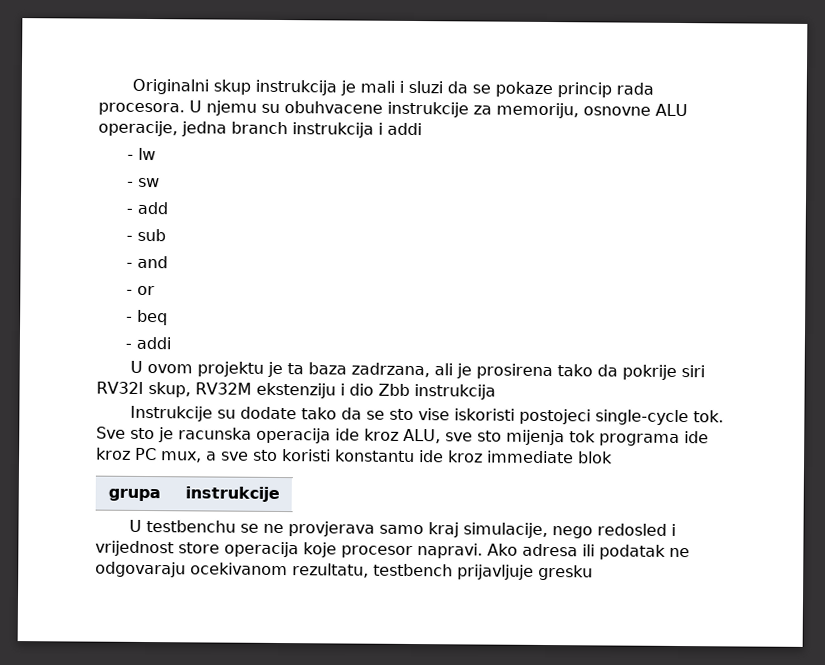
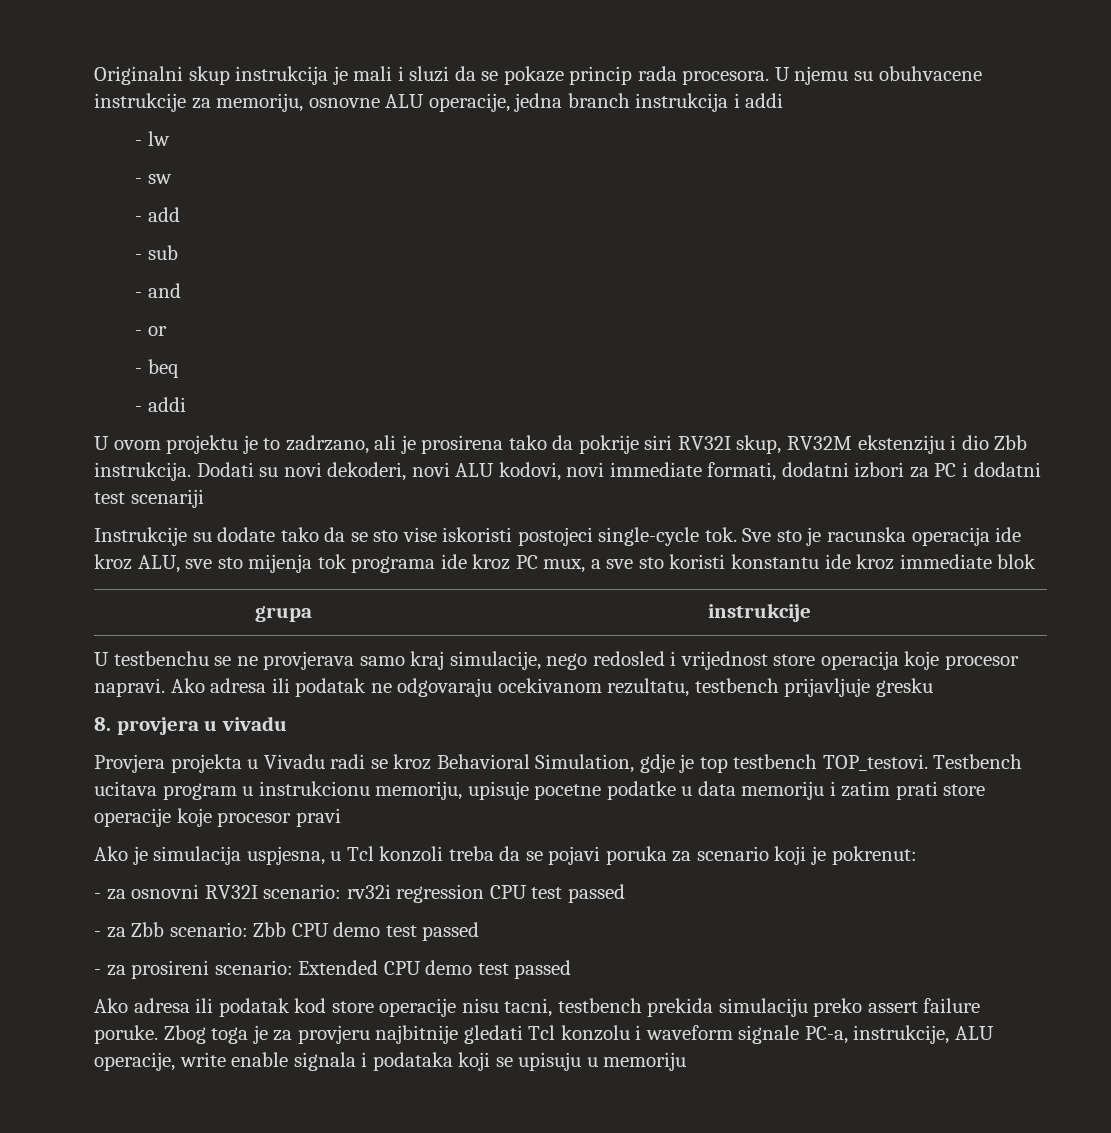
[286,362,430,378] ta baza zadrzana, -> [263,435,369,454] to zadrzano,
[413,384,496,400] instrukcija -> [94,462,1041,481] [94,489,204,508] instrukcija. Dodati su novi dekoderi, novi ALU kodovi, novi immediate formati, dodatni izbori za PC i dodatni test scenariji
(593, 572) none -> [94,716,287,735] [94,754,1023,773] [94,781,986,800] [94,808,341,827] [94,846,917,865] [94,884,625,903] [94,922,480,941] [94,960,572,979] [94,998,981,1017] [94,1025,995,1044] [94,1052,687,1071] // 8. provjera u vivadu // Provjera projekta u Vivadu radi se kroz Behavioral Simulation, gdje je top testbench TOP_testovi. Testbench ucitava program u instrukcionu memoriju, upisuje pocetne podatke u data memoriju i zatim prati store operacije koje procesor pravi // Ako je simulacija uspjesna, u Tcl konzoli treba da se pojavi poruka za scenario koji je pokrenut: // - za osnovni RV32I scenario: rv32i regression CPU test passed // - za Zbb scenario: Zbb CPU demo test passed // - za prosireni scenario: Extended CPU demo test passed // Ako adresa ili podatak kod store operacije nisu tacni, testbench prekida simulaciju preko assert failure poruke. Zbog toga je za provjeru najbitnije gledati Tcl konzolu i waveform signale PC-a, instrukcije, ALU operacije, write enable signala i podataka koji se upisuju u memoriju

